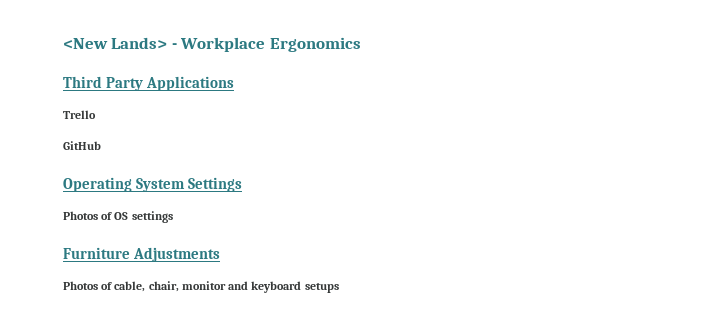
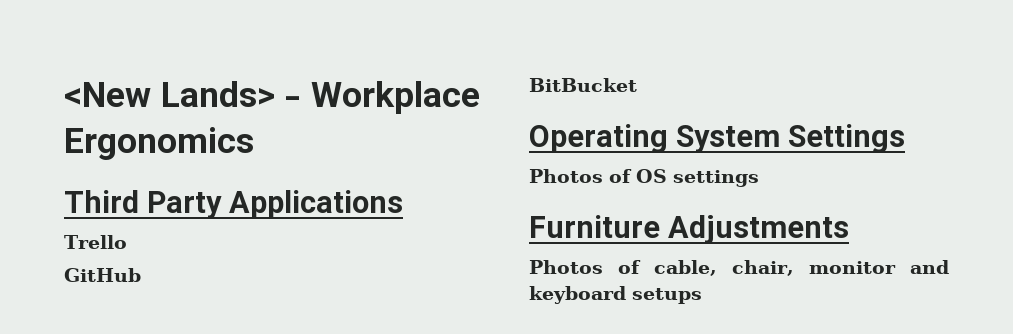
(101, 145) none -> [529,78,637,92] // BitBucket

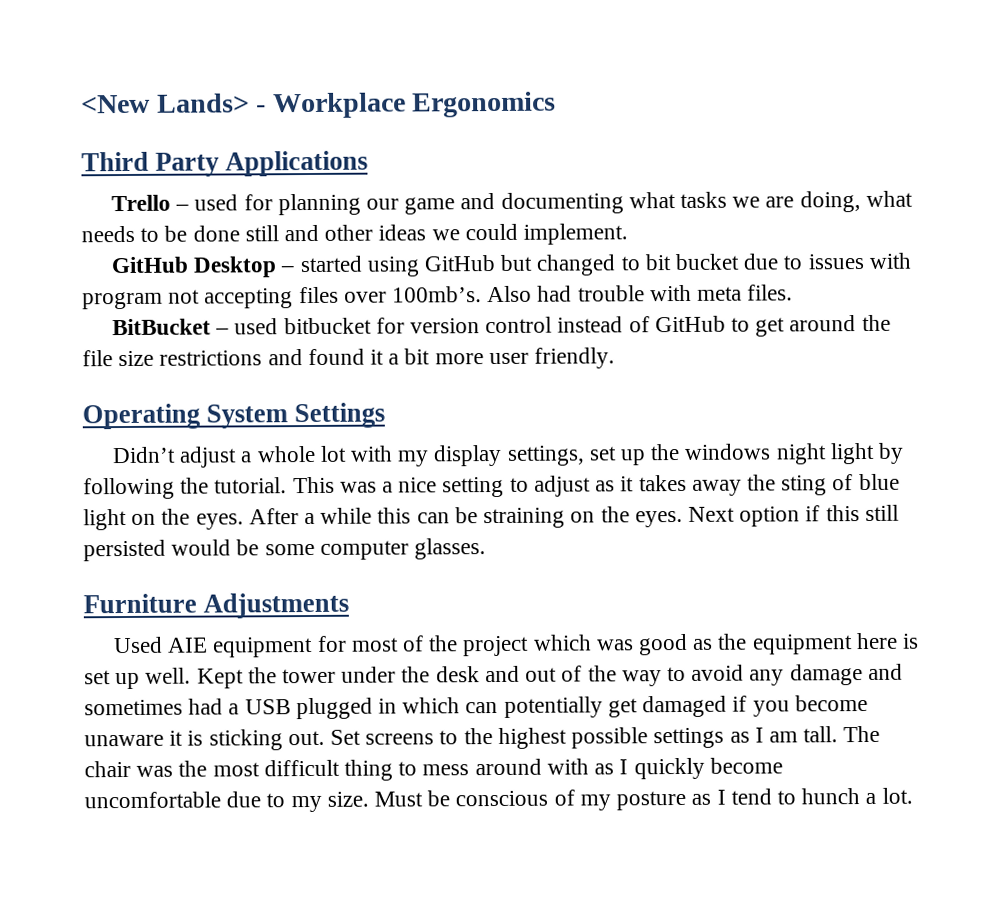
[64,268,141,282] [529,78,637,92] [529,124,906,153] [529,169,759,187] [529,215,850,244] [529,260,949,276] [529,286,702,304] // GitHub // BitBucket // Operating System Settings // Photos of OS settings // Furniture Adjustments // Photos of cable, chair, monitor and keyboard setups -> [175,190,913,216] [81,223,629,245] [110,252,912,278] [82,284,794,310] [111,314,891,337] [82,347,616,369] [82,402,386,430] [111,442,905,468] [83,473,900,500] [83,504,899,531] [83,538,487,562] [83,592,350,619] [112,632,920,658] [84,663,903,690] [84,694,868,720] [84,725,881,751] [84,757,783,781] [84,787,913,813] – used for planning our game and documenting what tasks we are doing, what needs to be done still and other ideas we could implement. // GitHub Desktop – started using GitHub but changed to bit bucket due to issues with program not accepting files over 100mb’s. Also had trouble with meta files. // BitBucket – used bitbucket for version control instead of GitHub to get around the file size restrictions and found it a bit more user friendly. // Operating System Settings // Didn’t adjust a whole lot with my display settings, set up the windows night light by following the tutorial. This was a nice setting to adjust as it takes away the sting of blue light on the eyes. After a while this can be straining on the eyes. Next option if this still persisted would be some computer glasses. // Furniture Adjustments // Used AIE equipment for most of the project which was good as the equipment here is set up well. Kept the tower under the desk and out of the way to avoid any damage and sometimes had a USB plugged in which can potentially get damaged if you become unaware it is sticking out. Set screens to the highest possible settings as I am tall. The chair was the most difficult thing to mess around with as I quickly become uncomfortable due to my size. Must be conscious of my posture as I tend to hunch a lot.

